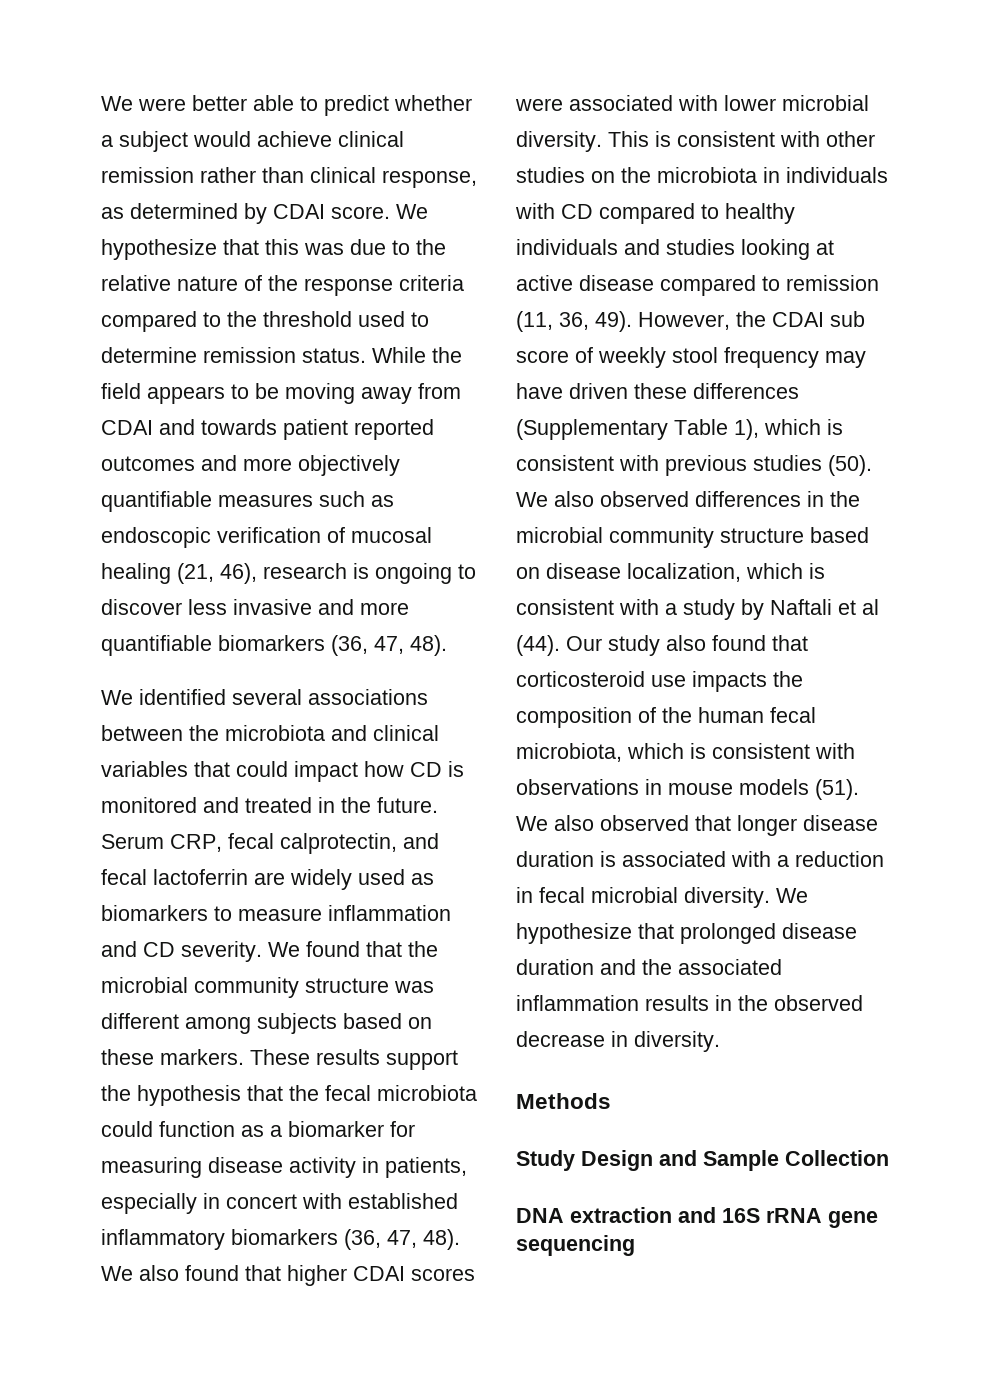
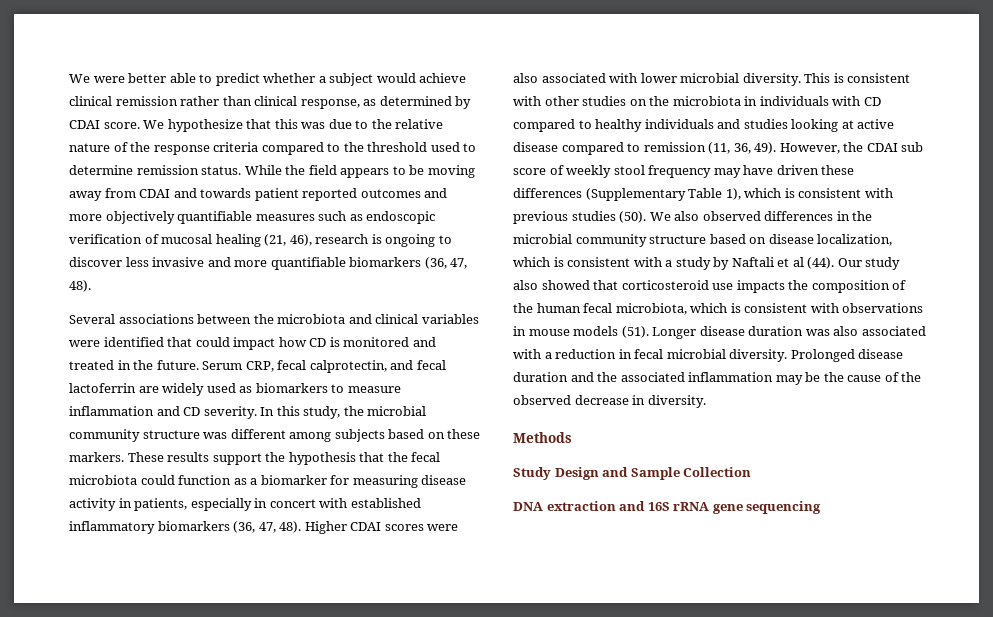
[101,689,302,705] We identified several -> [69,314,115,324] Several
(188, 769) none -> [69,337,164,347] were identified
[268,941,402,957] We found that -> [260,406,341,419] In this study,
[101,1265,347,1286] We also found that higher -> [304,521,347,534] Higher
(563, 104) none -> [513,73,538,83] also
[712,635,766,651] found -> [541,280,590,290] showed
[516,815,878,836] [516,851,616,867] We also observed that longer disease duration is -> [652,326,859,339] Longer disease duration was also
[776,888,808,903] [516,923,776,944] We hypothesize that prolonged -> [790,349,855,362] Prolonged
[645,995,732,1011] results in -> [775,372,899,385] may be the cause of

